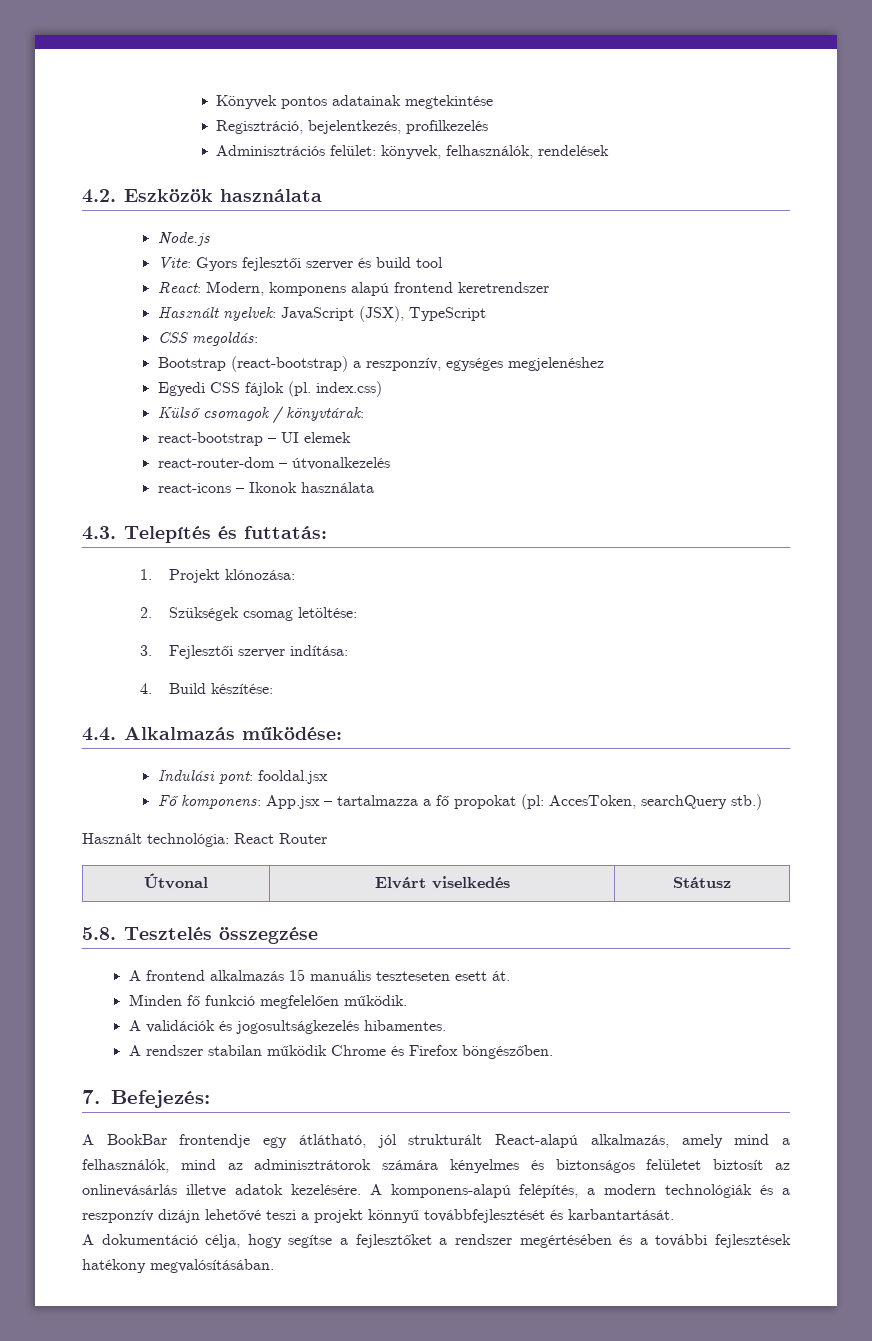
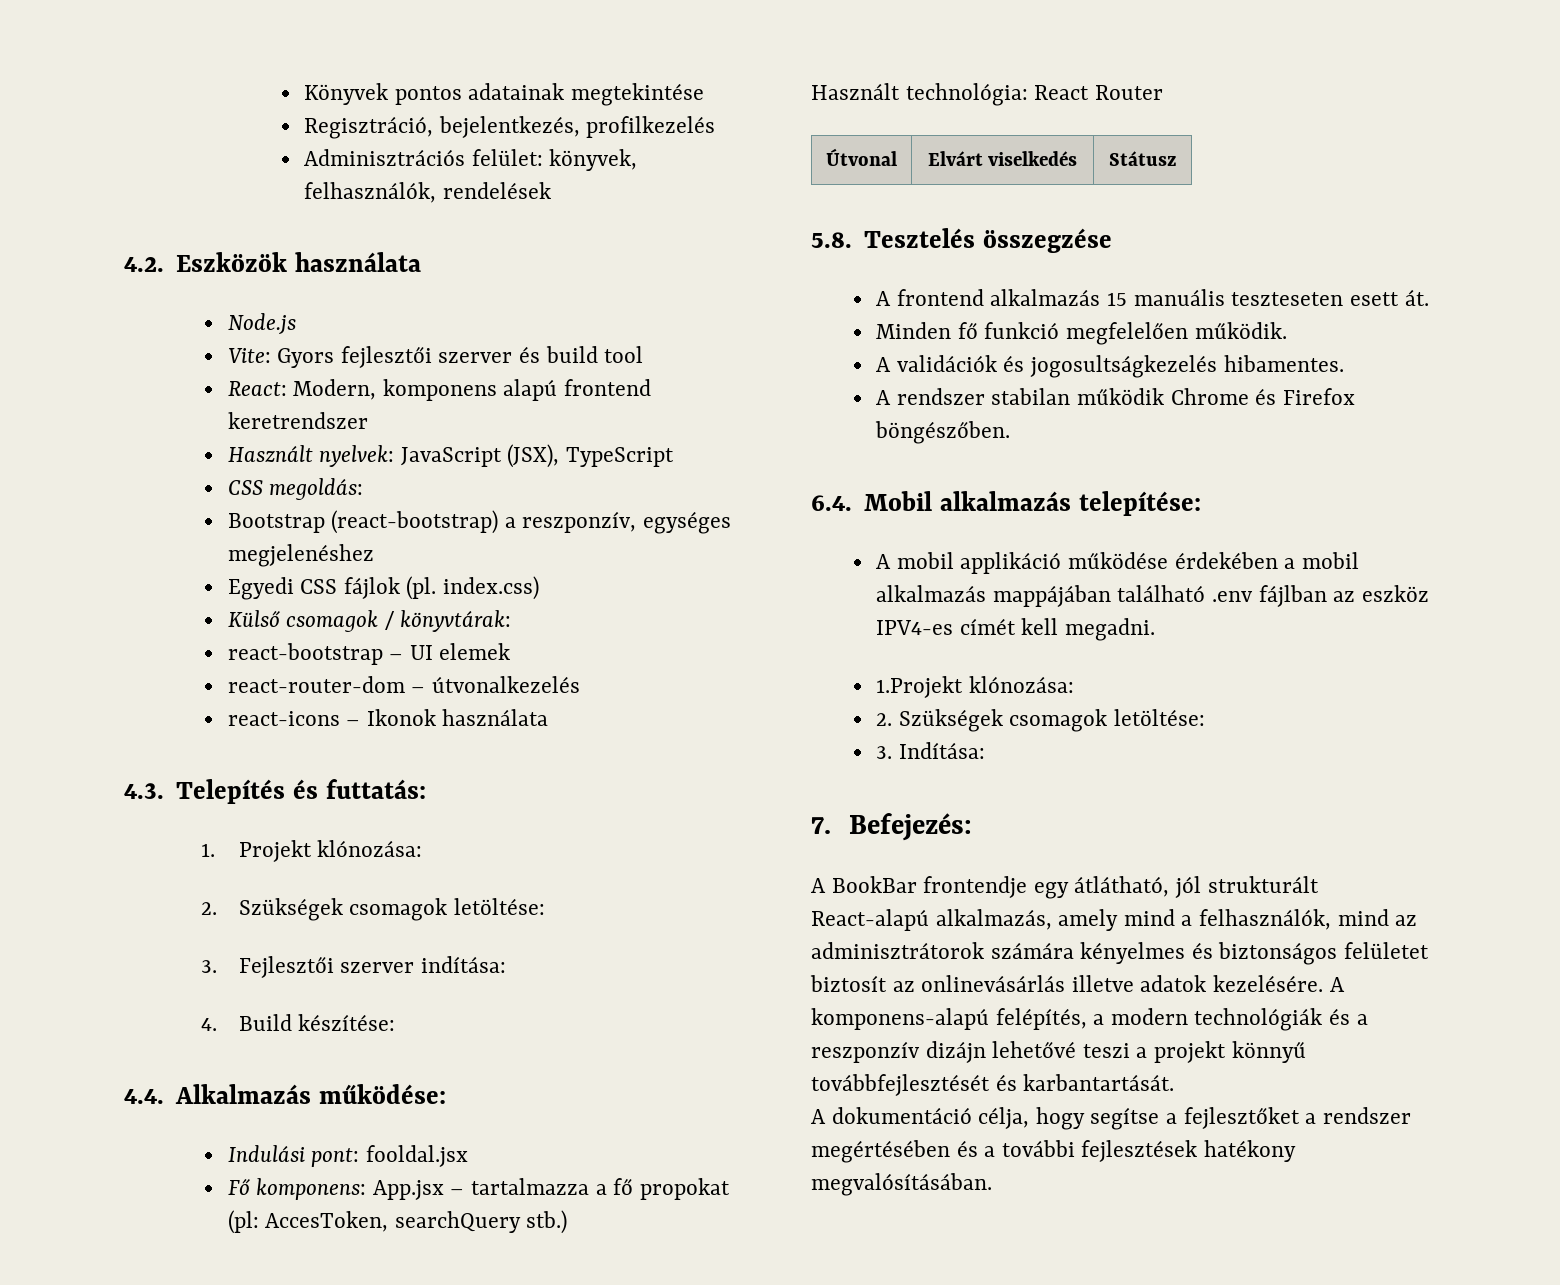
[243,610,294,621] csomag -> [349,898,448,921] csomagok
(553, 1052) none -> [811,491,1201,516] [876,552,1359,574] [876,585,1429,607] [876,618,1156,641] [876,676,1074,698] [876,709,1206,732] [876,742,985,759] // 6.4. Mobil alkalmazás telepítése: // A mobil applikáció működése érdekében a mobil alkalmazás mappájában található .env fájlban az eszköz IPV4-es címét kell megadni. // 1.Projekt klónozása: // 2. Szükségek csomagok letöltése: // 3. Indítása:

